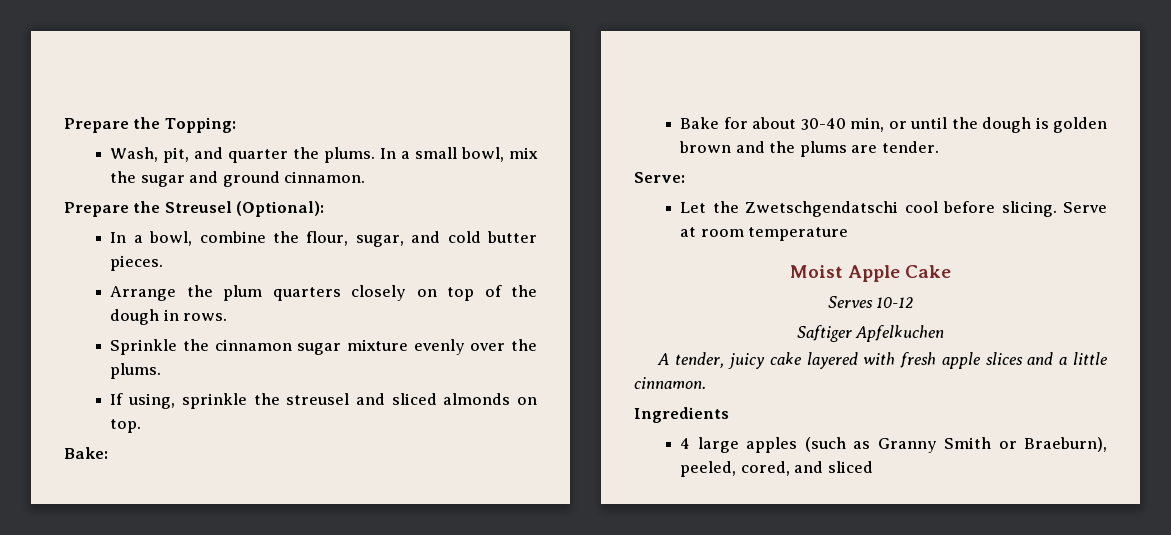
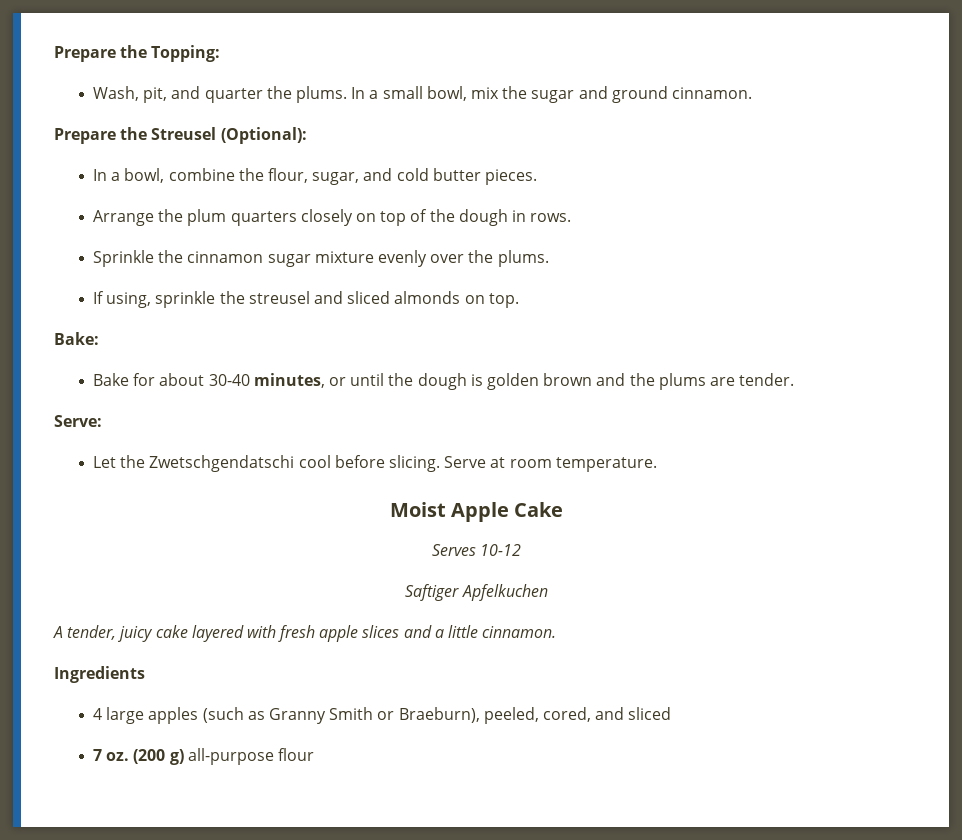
[850,117,885,132] min, -> [253,373,325,388] minutes,
[748,227,849,241] temperature -> [555,457,657,472] temperature.
(873, 467) none -> [93,748,315,765] // 7 oz. (200 g) all-purpose flour

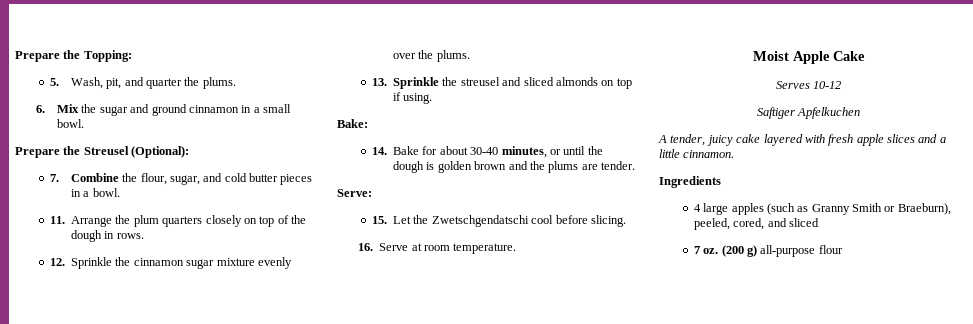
(221, 53) none -> [49,78,59,86] 5.
[351,86,752,103] In a small bowl, mix the sugar and ground cinnamon. -> [36,104,292,116] [57,119,85,128] // 6. Mix the sugar and ground cinnamon in a small bowl.
[93,168,235,183] In a bowl, combine -> [49,173,119,182] 7. Combine
[484,169,537,185] pieces. // -> [280,174,313,185] [70,188,120,197] [49,216,65,224] pieces in a bowl. // 11.
(572, 217) none -> [49,258,65,266] 12.
[93,291,216,308] If using, sprinkle -> [371,77,440,89] 13. Sprinkle
[488,293,519,308] top. -> [616,78,632,89] [393,92,433,104] top if using.
(99, 338) none -> [371,147,387,155] 14.
(102, 421) none -> [371,216,387,224] 15.
(441, 463) none -> [358,243,374,251] // 16.

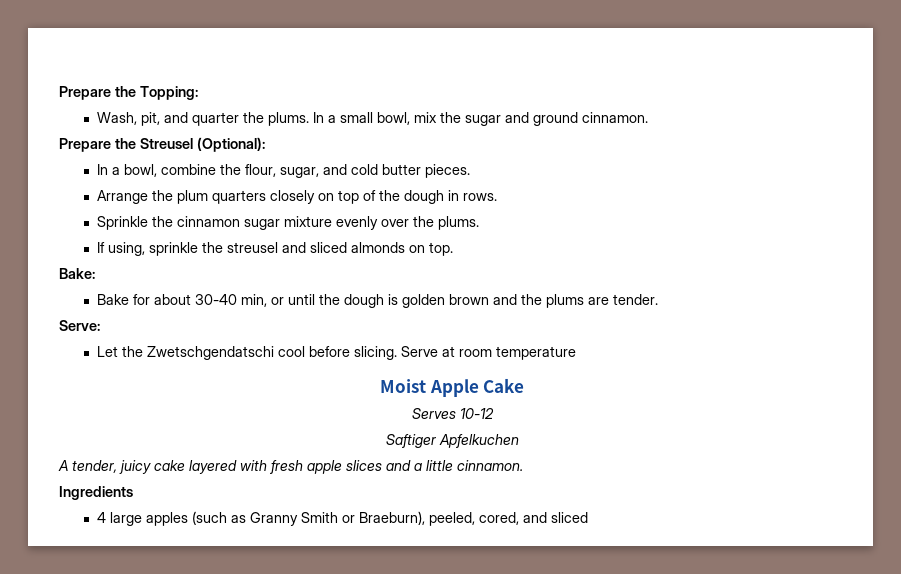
[49,78,59,86] 5. -> (198, 93) none
[36,104,292,116] [57,119,85,128] // 6. Mix the sugar and ground cinnamon in a small bowl. -> [313,112,649,126] In a small bowl, mix the sugar and ground cinnamon.
[49,173,119,182] 7. Combine -> [97,164,217,177] In a bowl, combine
[280,174,313,185] [70,188,120,197] [49,216,65,224] pieces in a bowl. // 11. -> [425,164,471,178] pieces. //
[49,258,65,266] 12. -> (498, 197) none
[371,77,440,89] 13. Sprinkle -> [97,242,199,256] If using, sprinkle
[616,78,632,89] [393,92,433,104] top if using. -> [429,242,454,256] top.
[371,147,387,155] 14. -> (95, 273) none
[501,146,547,158] minutes, -> [241,294,268,307] min,
[371,216,387,224] 15. -> (100, 325) none
[358,243,374,251] // 16. -> (398, 353) none
[453,243,517,254] temperature. -> [496,346,577,360] temperature
[693,245,843,257] // 7 oz. (200 g) all-purpose flour -> (589, 517) none

